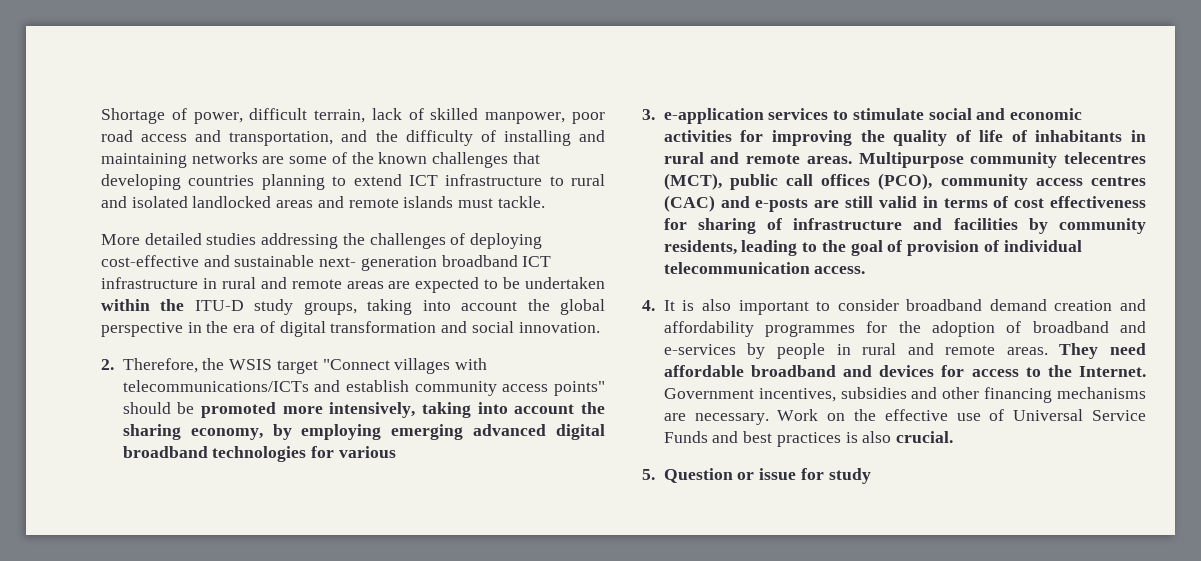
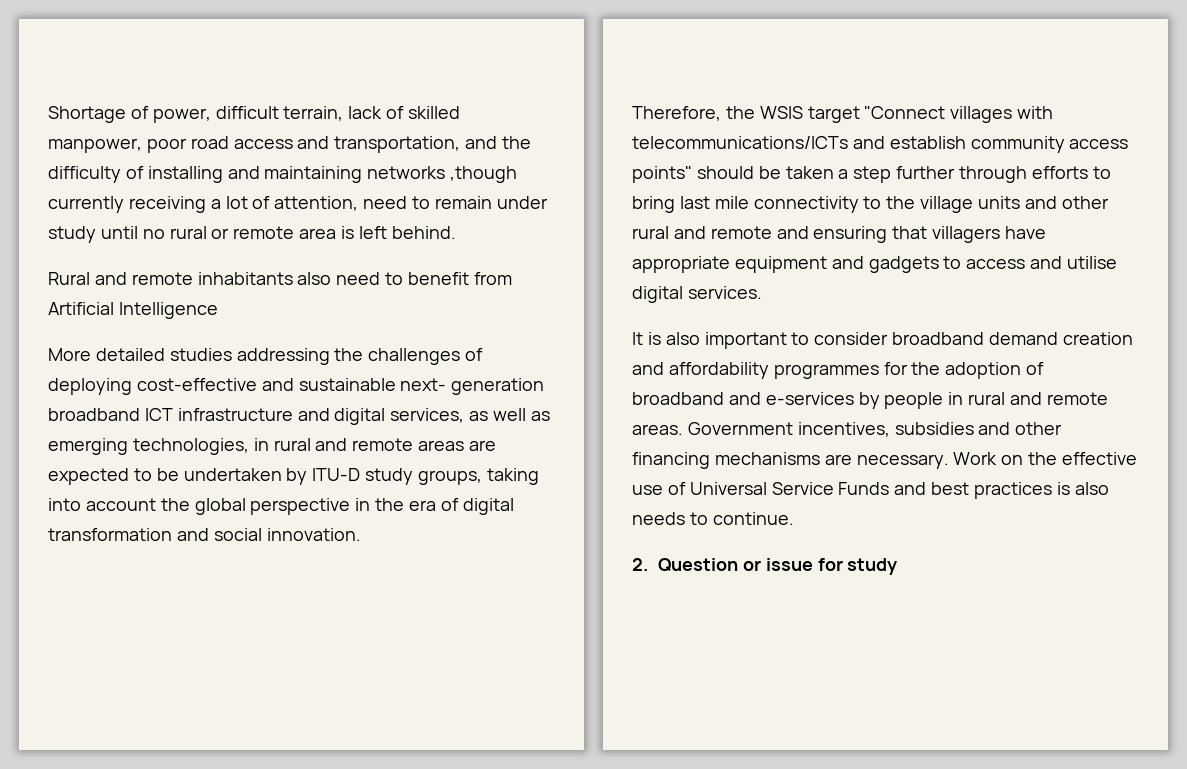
[262,152,540,168] [101,174,605,190] [101,196,545,208] are some of the known challenges that developing countries planning to extend ICT infrastructure to rural and isolated landlocked areas and remote islands must tackle. -> [450,166,518,183] [48,196,548,213] [48,226,456,243] [48,272,512,285] [48,302,218,319] ,though currently receiving a lot of attention, need to remain under study until no rural or remote area is left behind. // Rural and remote inhabitants also need to benefit from Artificial Intelligence
(198, 283) none -> [297,408,550,425] [48,438,249,455] and digital services, as well as emerging technologies,
[101,299,185,311] within the -> [286,468,308,485] by
[101,359,114,370] 2. -> (361, 534) none
[201,402,605,418] [122,424,605,440] [122,446,396,462] [642,108,1083,124] [663,130,1146,146] [663,152,1146,168] [663,173,1146,190] [663,195,1146,212] [663,218,1146,234] [663,240,1082,256] [663,262,866,274] [642,300,655,311] promoted more intensively, taking into account the sharing economy, by employing emerging advanced digital broadband technologies for various // 3. e-application services to stimulate social and economic activities for improving the quality of life of inhabitants in rural and remote areas. Multipurpose community telecentres (MCT), public call offices (PCO), community access centres (CAC) and e-posts are still valid in terms of cost effectiveness for sharing of infrastructure and facilities by community residents, leading to the goal of provision of individual telecommunication access. // 4. -> [785,166,1111,183] [632,196,1109,213] [632,226,1047,243] [632,256,1118,273] [632,286,762,303] taken a step further through efforts to bring last mile connectivity to the village units and other rural and remote and ensuring that villagers have appropriate equipment and gadgets to access and utilise digital services. //
[1059,343,1146,359] [663,365,1146,377] They need affordable broadband and devices for access to the Internet. -> (683, 429) none
[896,431,954,443] [642,469,655,480] crucial. // 5. -> [632,512,794,525] [632,558,648,571] needs to continue. // 2.

